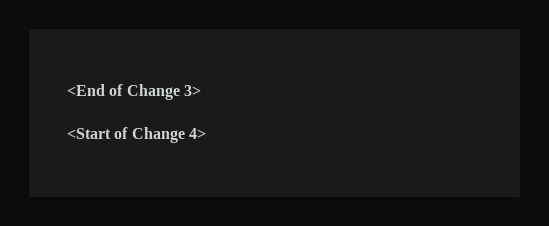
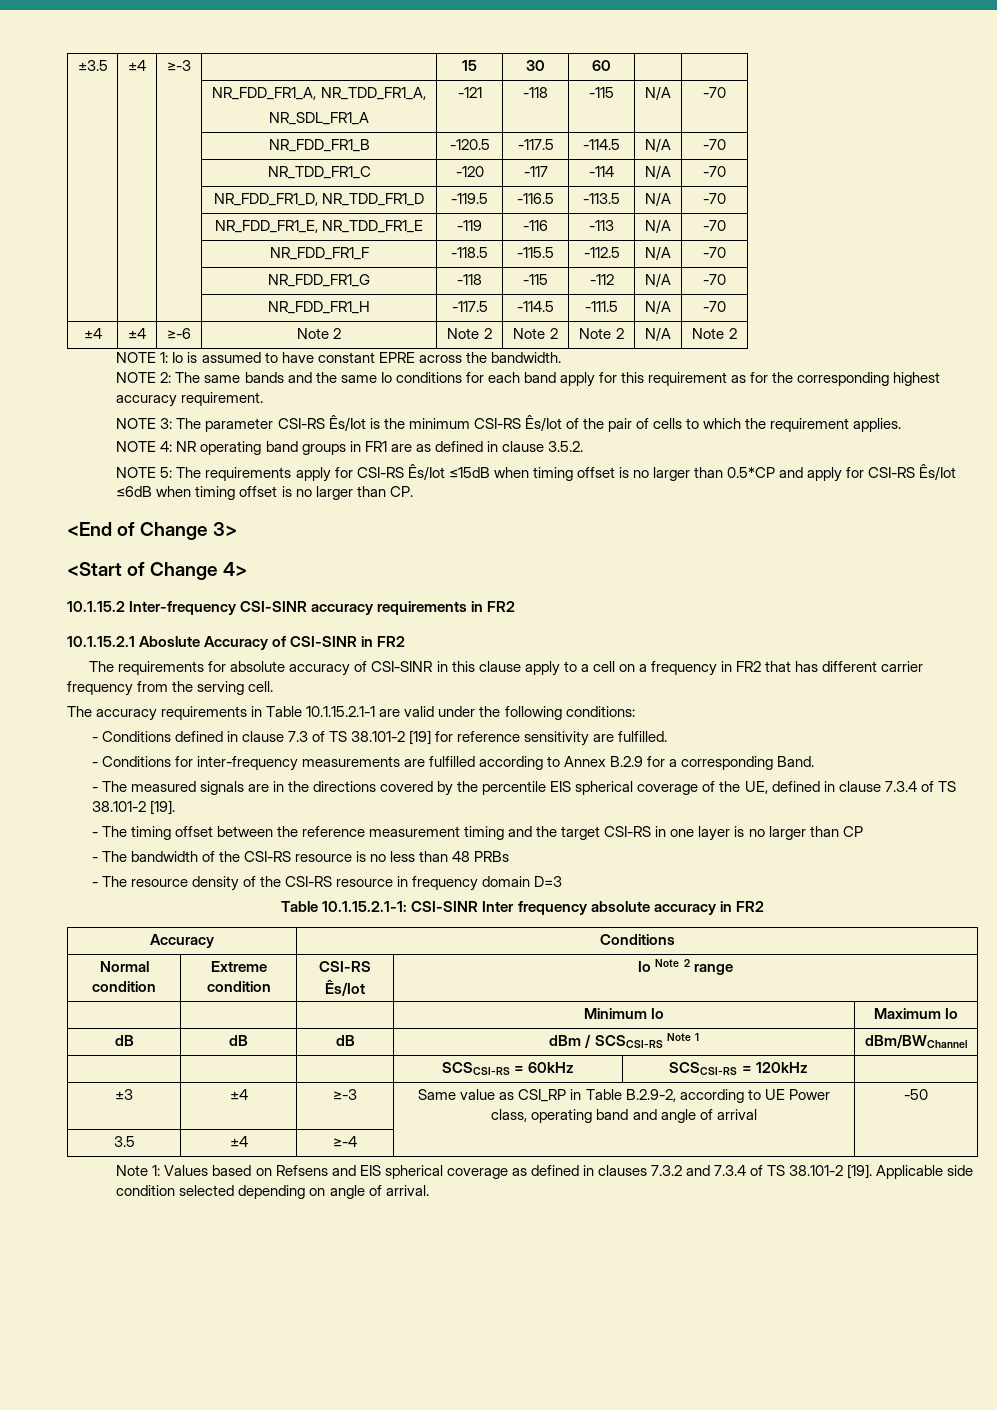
(67, 90) none -> [77,60,108,71] [128,60,146,71] [167,60,191,71] [462,60,477,71] [526,60,545,71] [592,60,611,71] [212,87,426,100] [269,112,369,125] [457,87,482,98] [523,87,548,98] [589,87,614,98] [645,86,671,100] [703,87,726,98] [268,139,370,152] [449,139,490,150] [517,139,554,150] [583,139,620,150] [645,138,671,152] [703,139,726,150] [267,166,371,179] [455,166,484,177] [523,166,548,177] [589,166,614,177] [645,165,671,179] [703,166,726,177] [213,193,425,206] [451,193,488,204] [517,193,554,204] [583,193,620,204] [645,192,671,206] [703,193,726,204] [214,220,424,233] [457,220,482,231] [523,220,548,231] [589,220,614,231] [645,219,671,233] [703,220,726,231] [269,247,369,260] [451,247,488,258] [517,247,554,258] [583,247,620,258] [645,246,671,260] [703,247,726,258] [268,274,370,287] [457,274,482,285] [523,274,548,285] [589,274,614,285] [645,273,671,287] [703,274,726,285] [268,301,370,314] [451,301,488,312] [517,301,554,312] [585,301,618,312] [645,300,671,314] [703,301,726,312] [83,328,102,339] [128,328,146,339] [167,328,191,339] [296,328,342,339] [447,328,492,339] [513,328,558,339] [579,328,624,339] [645,327,671,341] [692,328,737,339] [116,352,561,363] [116,372,941,387] [116,392,264,407] [116,415,902,432] [116,441,583,455] [116,464,957,482] [116,486,413,500] ±3.5 | ±4 | ≥-3 | | 15 | 30 | 60 | | // | | | NR_FDD_FR1_A, NR_TDD_FR1_A, // NR_SDL_FR1_A | -121 | -118 | -115 | N/A | -70 // | | | NR_FDD_FR1_B | -120.5 | -117.5 | -114.5 | N/A | -70 // | | | NR_TDD_FR1_C | -120 | -117 | -114 | N/A | -70 // | | | NR_FDD_FR1_D, NR_TDD_FR1_D | -119.5 | -116.5 | -113.5 | N/A | -70 // | | | NR_FDD_FR1_E, NR_TDD_FR1_E | -119 | -116 | -113 | N/A | -70 // | | | NR_FDD_FR1_F | -118.5 | -115.5 | -112.5 | N/A | -70 // | | | NR_FDD_FR1_G | -118 | -115 | -112 | N/A | -70 // | | | NR_FDD_FR1_H | -117.5 | -114.5 | -111.5 | N/A | -70 // ±4 | ±4 | ≥-6 | Note 2 | Note 2 | Note 2 | Note 2 | N/A | Note 2 // NOTE 1: Io is assumed to have constant EPRE across the bandwidth. // NOTE 2: The same bands and the same Io conditions for each band apply for this requirement as for the corresponding highest accuracy requirement. // NOTE 3: The parameter CSI-RS Ês/Iot is the minimum CSI-RS Ês/Iot of the pair of cells to which the requirement applies. // NOTE 4: NR operating band groups in FR1 are as defined in clause 3.5.2. // NOTE 5: The requirements apply for CSI-RS Ês/Iot ≤15dB when timing offset is no larger than 0.5*CP and apply for CSI-RS Ês/Iot ≤6dB when timing offset is no larger than CP. //
(206, 133) none -> [67,601,516,615] [67,636,406,650] [89,661,924,676] [67,681,274,696] [67,706,635,721] [91,730,668,746] [91,756,815,771] [91,781,956,796] [91,800,175,815] [91,826,863,841] [91,851,510,862] [91,876,563,891] [281,901,764,915] [150,934,214,948] [599,934,675,945] [99,961,149,972] [92,981,156,992] [210,961,267,972] [206,981,271,992] [319,961,371,972] [325,979,365,996] [638,959,733,975] [583,1008,665,1019] [873,1008,959,1019] [114,1035,134,1046] [228,1035,248,1046] [335,1035,355,1046] [549,1033,699,1048] [865,1034,967,1048] [441,1062,575,1075] [669,1062,808,1075] [115,1089,133,1100] [229,1089,248,1100] [333,1089,357,1100] [418,1089,830,1103] [491,1109,757,1123] [904,1089,928,1100] [113,1136,135,1147] [229,1136,248,1147] [333,1136,357,1147] [116,1164,974,1179] [116,1185,429,1199] // 10.1.15.2 Inter-frequency CSI-SINR accuracy requirements in FR2 // 10.1.15.2.1 Aboslute Accuracy of CSI-SINR in FR2 // The requirements for absolute accuracy of CSI-SINR in this clause apply to a cell on a frequency in FR2 that has different carrier frequency from the serving cell. // The accuracy requirements in Table 10.1.15.2.1-1 are valid under the following conditions: // - Conditions defined in clause 7.3 of TS 38.101-2 [19] for reference sensitivity are fulfilled. // - Conditions for inter-frequency measurements are fulfilled according to Annex B.2.9 for a corresponding Band. // - The measured signals are in the directions covered by the percentile EIS spherical coverage of the UE, defined in clause 7.3.4 of TS 38.101-2 [19]. // - The timing offset between the reference measurement timing and the target CSI-RS in one layer is no larger than CP // - The bandwidth of the CSI-RS resource is no less than 48 PRBs // - The resource density of the CSI-RS resource in frequency domain D=3 // Table 10.1.15.2.1-1: CSI-SINR Inter frequency absolute accuracy in FR2 // Accuracy | Conditions // Normal condition | Extreme condition | CSI-RS Ês/Iot | Io Note 2 range // | | | Minimum Io | Maximum Io // dB | dB | dB | dBm / SCSCSI-RS Note 1 | dBm/BWChannel // | | | SCSCSI-RS = 60kHz | SCSCSI-RS = 120kHz | // ±3 | ±4 | ≥-3 | Same value as CSI_RP in Table B.2.9-2, according to UE Power class, operating band and angle of arrival | -50 // 3.5 | ±4 | ≥-4 | | // Note 1: Values based on Refsens and EIS spherical coverage as defined in clauses 7.3.2 and 7.3.4 of TS 38.101-2 [19]. Applicable side condition selected depending on angle of arrival.

